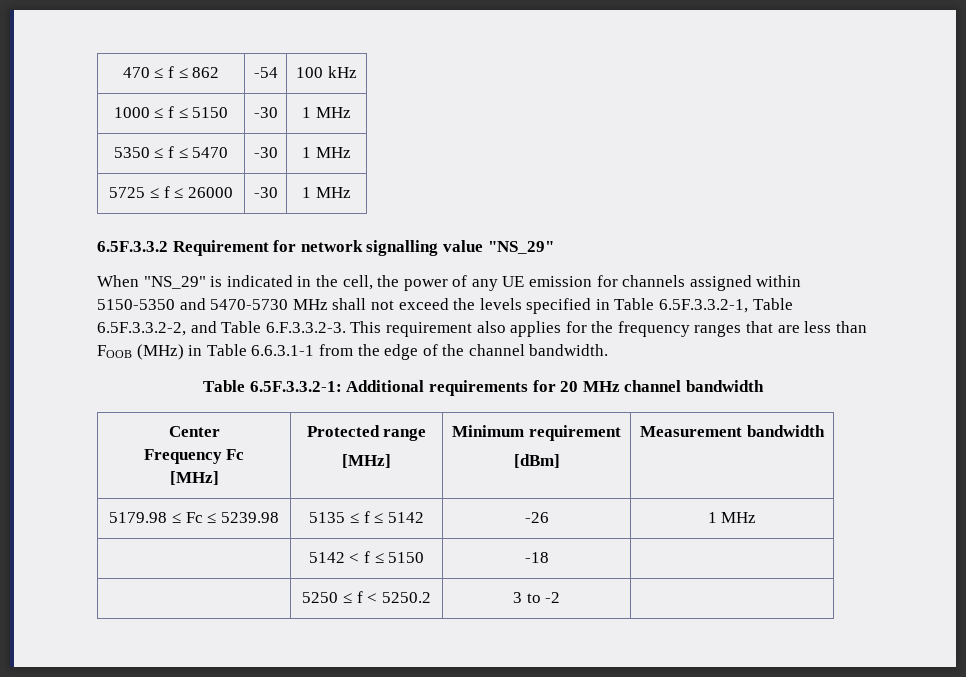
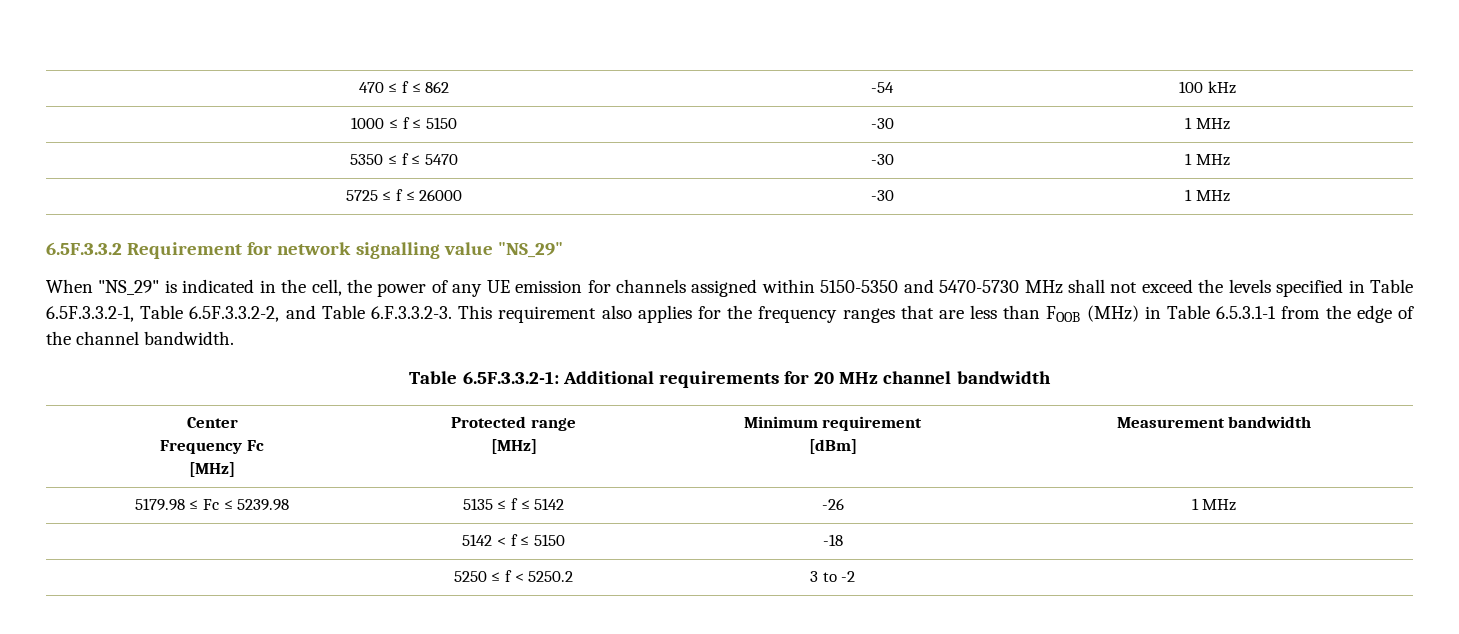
[251,345,315,356] 6.6.3.1-1 -> [1216,306,1277,319] 6.5.3.1-1

